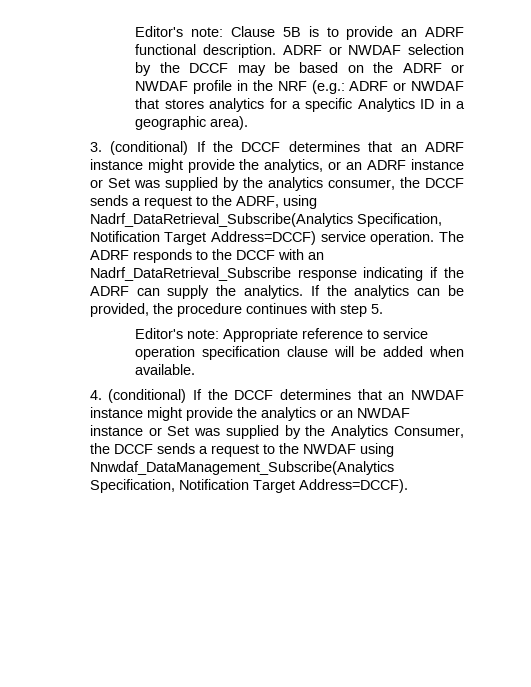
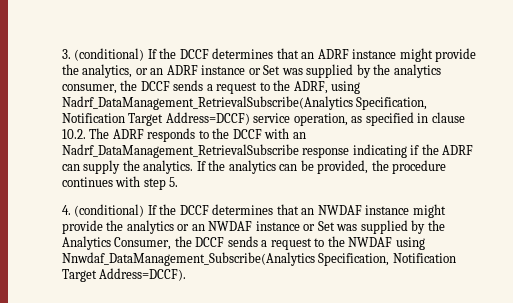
[135,26,464,40] [135,44,464,58] [135,62,465,76] [135,80,464,94] [135,98,466,112] [135,116,249,130] Editor's note: Clause 5B is to provide an ADRF functional description. ADRF or NWDAF selection by the DCCF may be based on the ADRF or NWDAF profile in the NRF (e.g.: ADRF or NWDAF that stores analytics for a specific Analytics ID in a geographic area). // -> (61, 54) none
[89,213,353,227] Nadrf_DataRetrieval_Subscribe(Analytics -> [61,96,353,110] Nadrf_DataManagement_RetrievalSubscribe(Analytics
[370,231,435,245] operation. -> [293,112,465,126] [61,129,86,139] operation, as specified in clause 10.2.
[89,267,291,281] Nadrf_DataRetrieval_Subscribe -> [61,144,299,158] Nadrf_DataManagement_RetrievalSubscribe
[135,328,429,342] [135,346,464,360] [135,364,196,375] // Editor's note: Appropriate reference to service operation specification clause will be added when available. -> (179, 182) none

